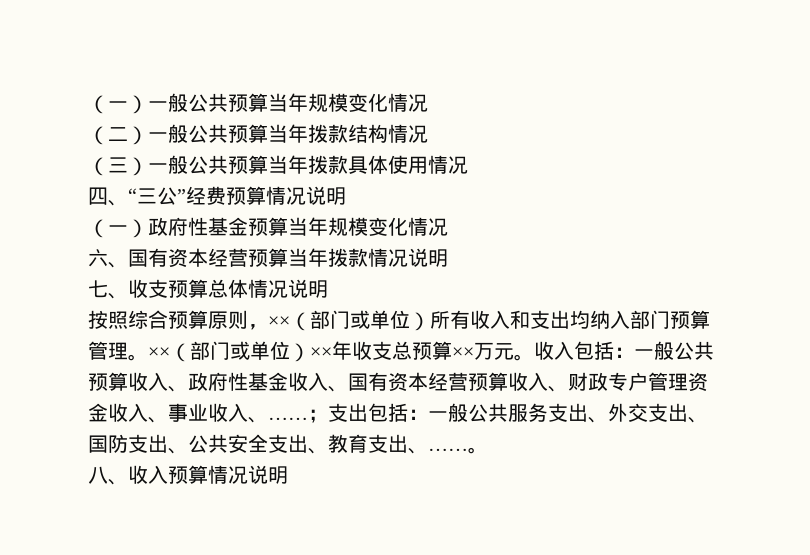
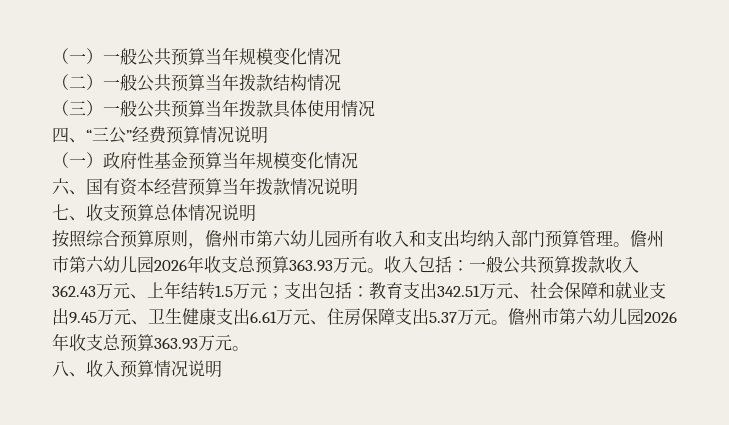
[268,310,430,331] ××（部门或单位） -> [205,230,341,247] 儋州市第六幼儿园
[148,341,474,362] ××（部门或单位）××年收支总预算×× -> [630,230,664,247] [52,255,333,274] 儋州市第六幼儿园2026年收支总预算363.93
[128,372,708,392] [88,403,708,423] [88,434,468,454] 收入、政府性基金收入、国有资本经营预算收入、财政专户管理资金收入、事业收入、……；支出包括：一般公共服务支出、外交支出、国防支出、公共安全支出、教育支出、…… -> [571,256,639,273] [52,281,666,300] [52,308,677,326] [52,333,232,352] 拨款收入362.43万元、上年结转1.5万元；支出包括：教育支出342.51万元、社会保障和就业支出9.45万元、卫生健康支出6.61万元、住房保障支出5.37万元。儋州市第六幼儿园2026年收支总预算363.93万元

